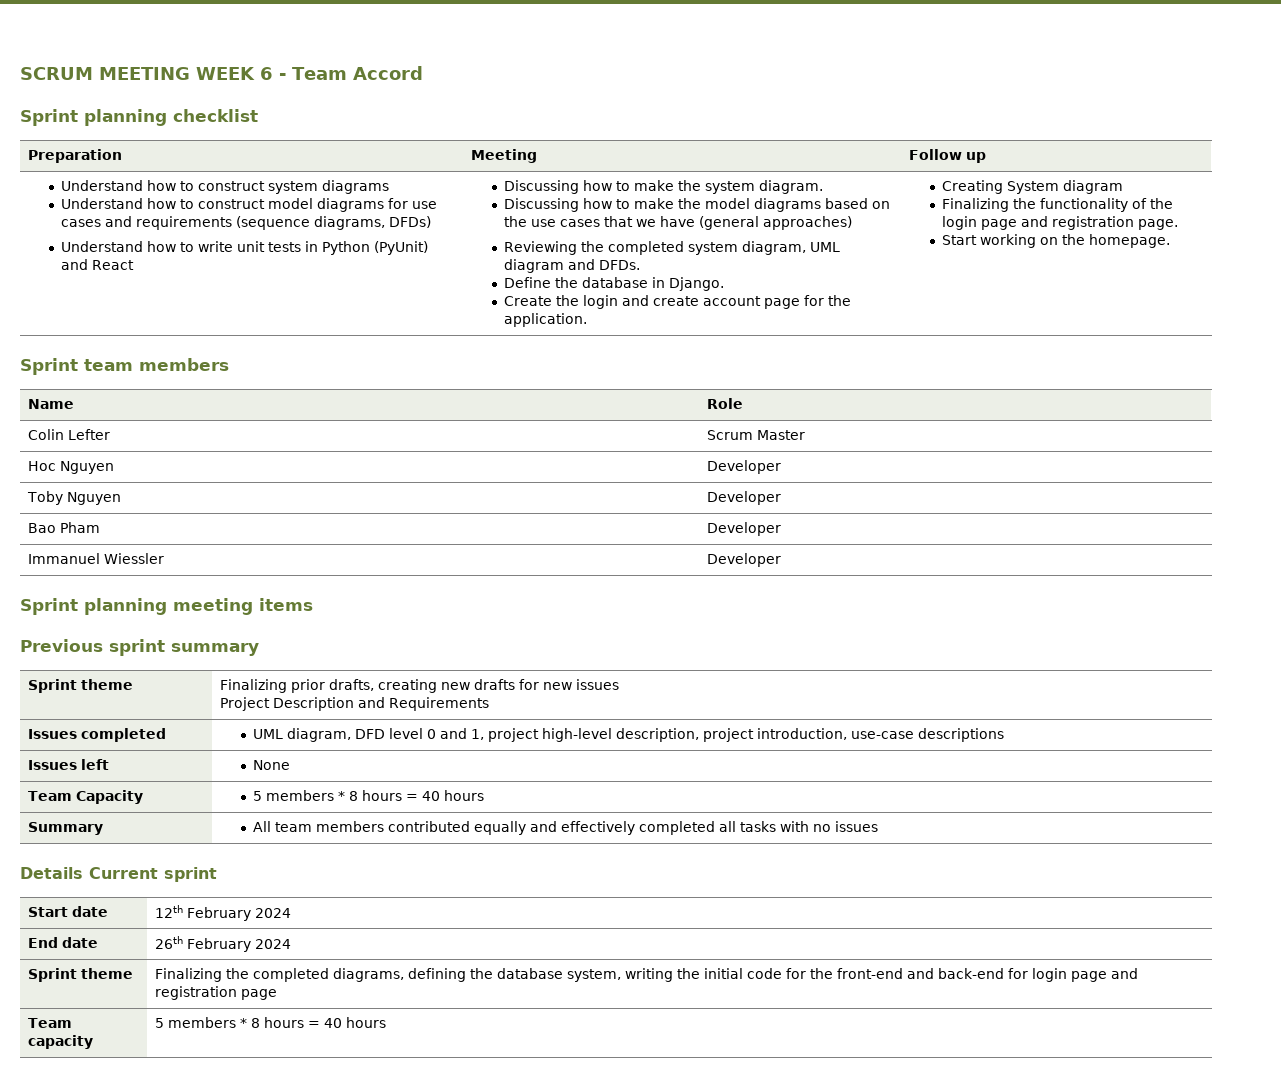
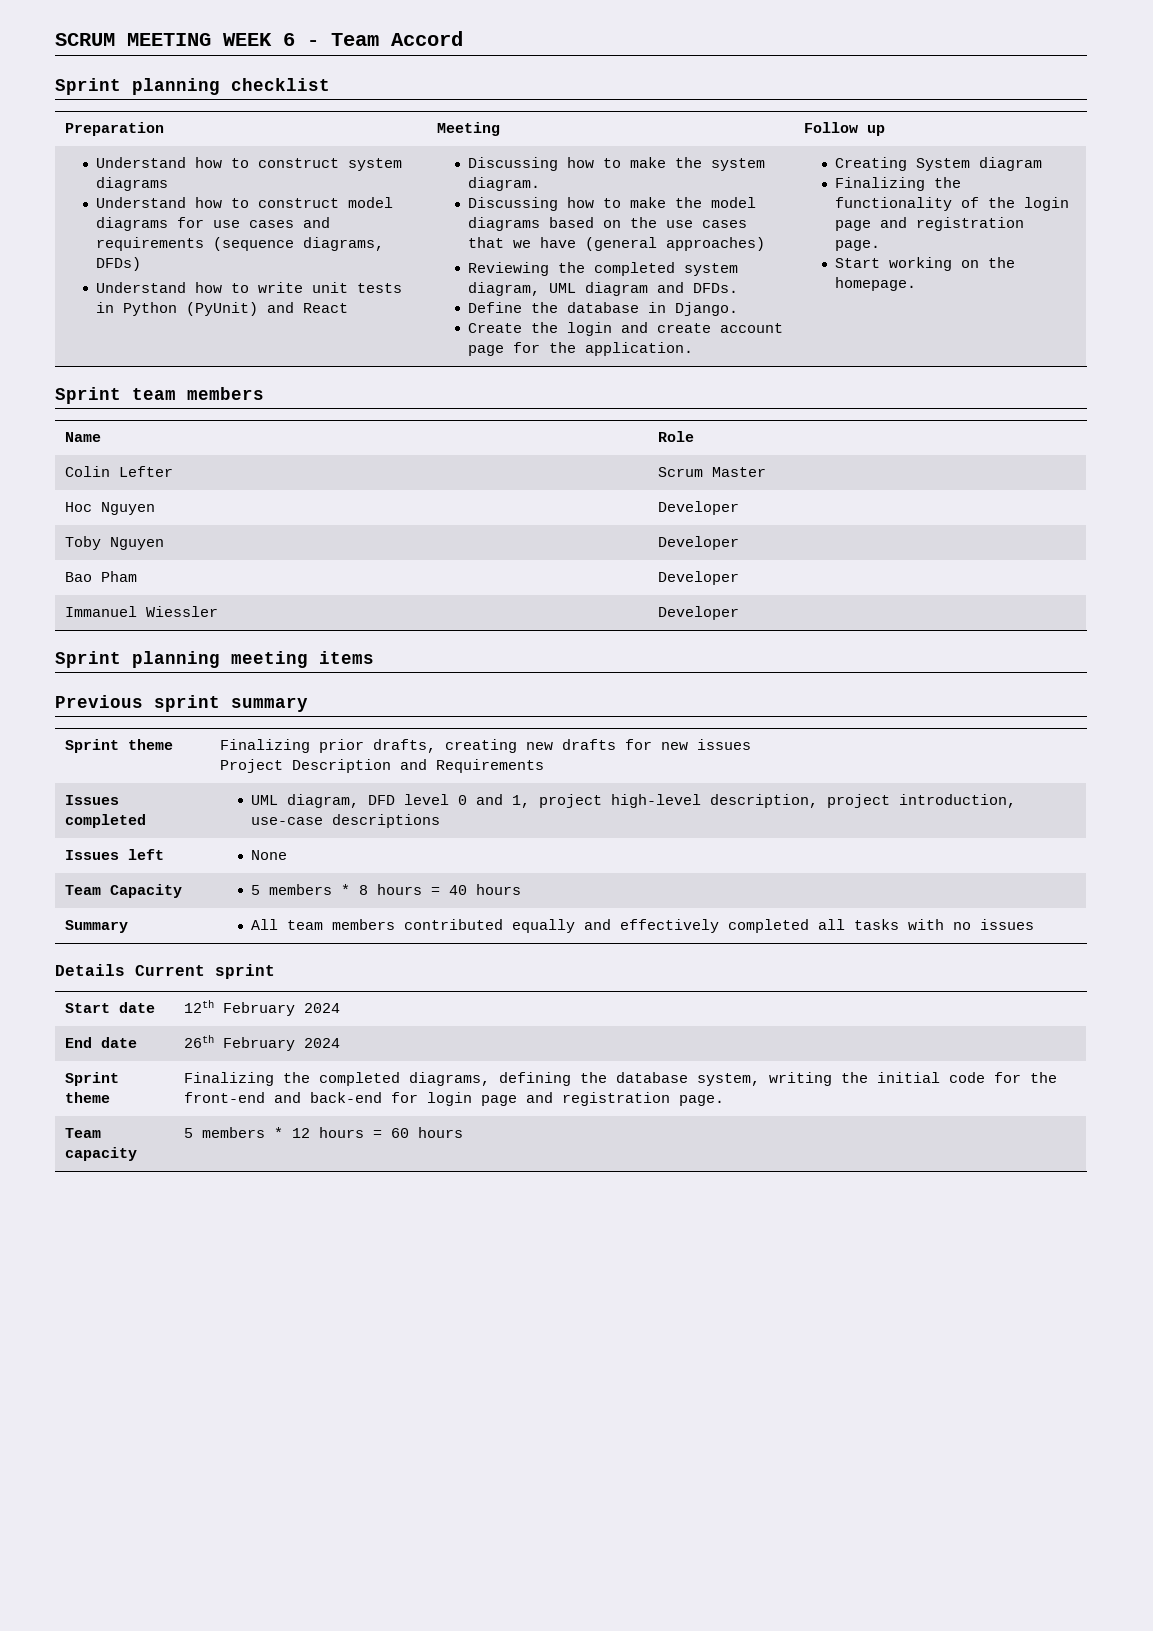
[241,989,278,1000] page -> [679,1095,725,1106] page.
[251,1017,343,1028] 8 hours = 40 -> [292,1127,410,1138] 12 hours = 60

